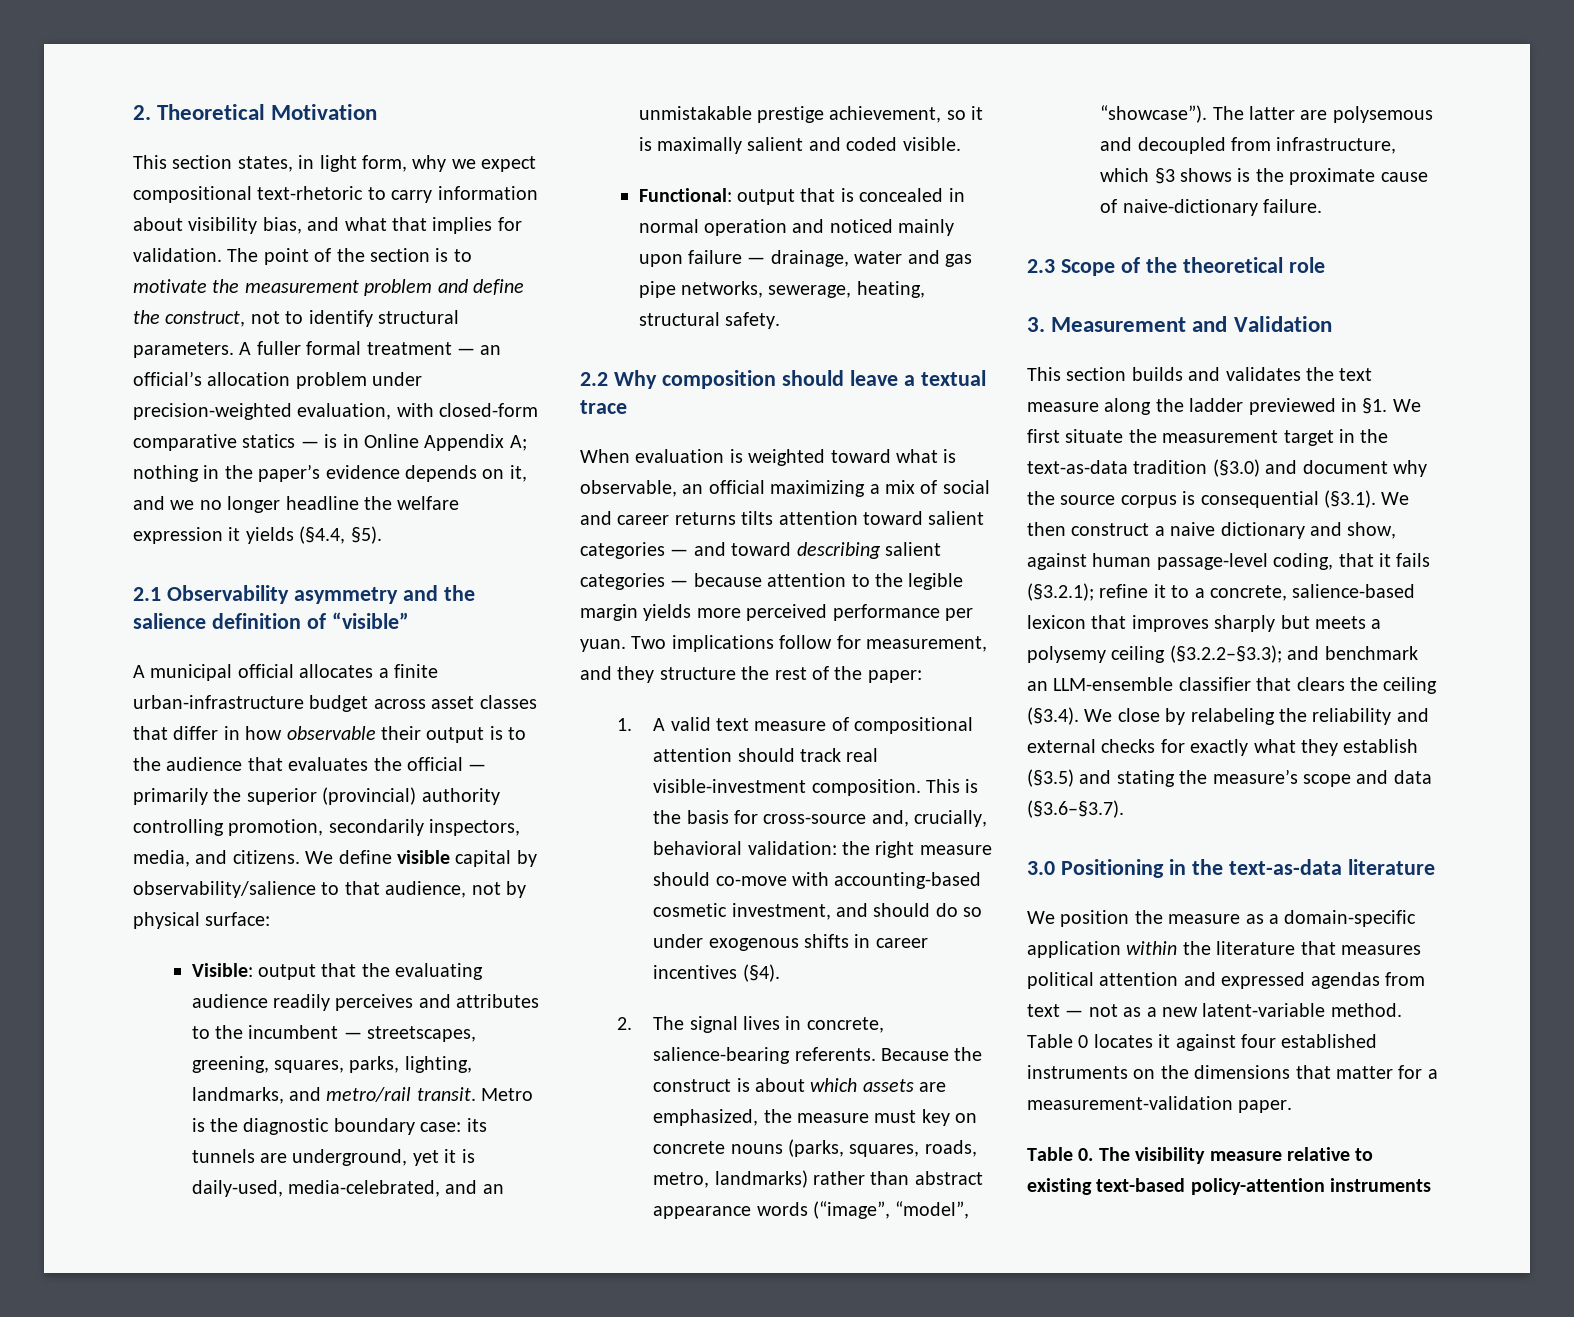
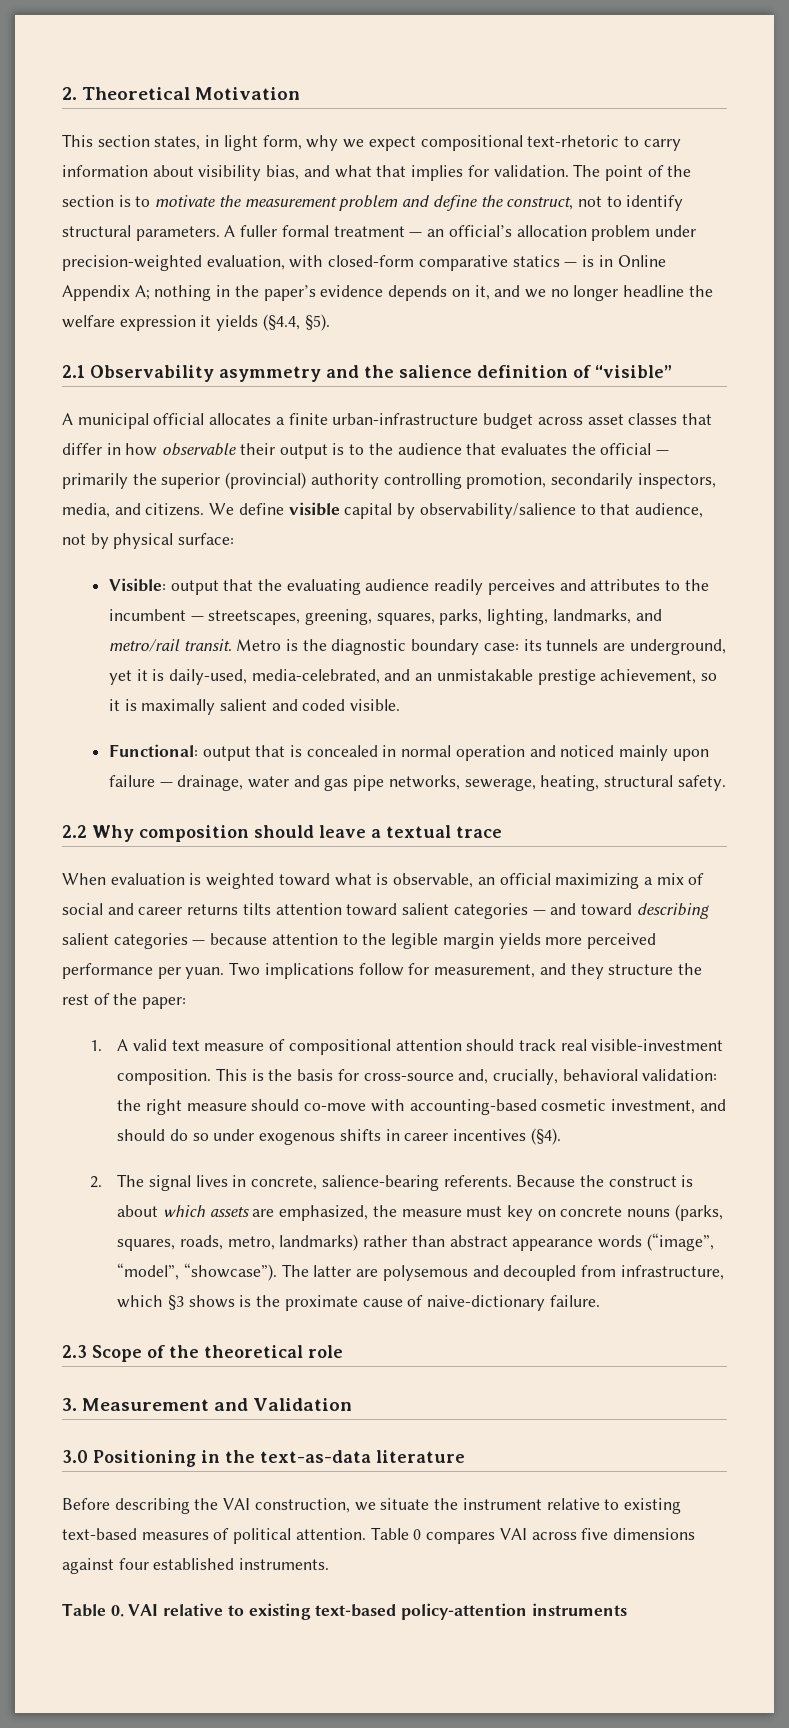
[1027,367,1373,381] [1027,398,1421,415] [1027,429,1389,446] [1027,459,1427,477] [1027,490,1410,508] [1027,522,1397,539] [1027,553,1431,570] [1027,583,1416,601] [1027,615,1382,632] [1027,645,1418,663] [1027,677,1438,694] [1027,707,1429,725] [1027,739,1419,756] [1027,769,1432,787] [1027,800,1124,818] // This section builds and validates the text measure along the ladder previewed in §1. We first situate the measurement target in the text-as-data tradition (§3.0) and document why the source corpus is consequential (§3.1). We then construct a naive dictionary and show, against human passage-level coding, that it fails (§3.2.1); refine it to a concrete, salience-based lexicon that improves sharply but meets a polysemy ceiling (§3.2.2–§3.3); and benchmark an LLM-ensemble classifier that clears the ceiling (§3.4). We close by relabeling the reliability and external checks for exactly what they establish (§3.5) and stating the measure’s scope and data (§3.6–§3.7). -> (353, 1404) none
[1027,910,1417,927] [1027,941,1421,958] [1027,972,1425,989] [1027,1003,1402,1017] [1027,1034,1378,1051] [1027,1065,1438,1079] [1027,1096,1293,1113] We position the measure as a domain-specific application within the literature that measures political attention and expressed agendas from text — not as a new latent-variable method. Table 0 locates it against four established instruments on the dimensions that matter for a measurement-validation paper. -> [62,1498,681,1514] [62,1527,695,1544] [62,1558,330,1574] Before describing the VAI construction, we situate the instrument relative to existing text-based measures of political attention. Table 0 compares VAI across five dimensions against four established instruments.
[1098,1147,1282,1164] The visibility measure -> [128,1604,159,1616] VAI

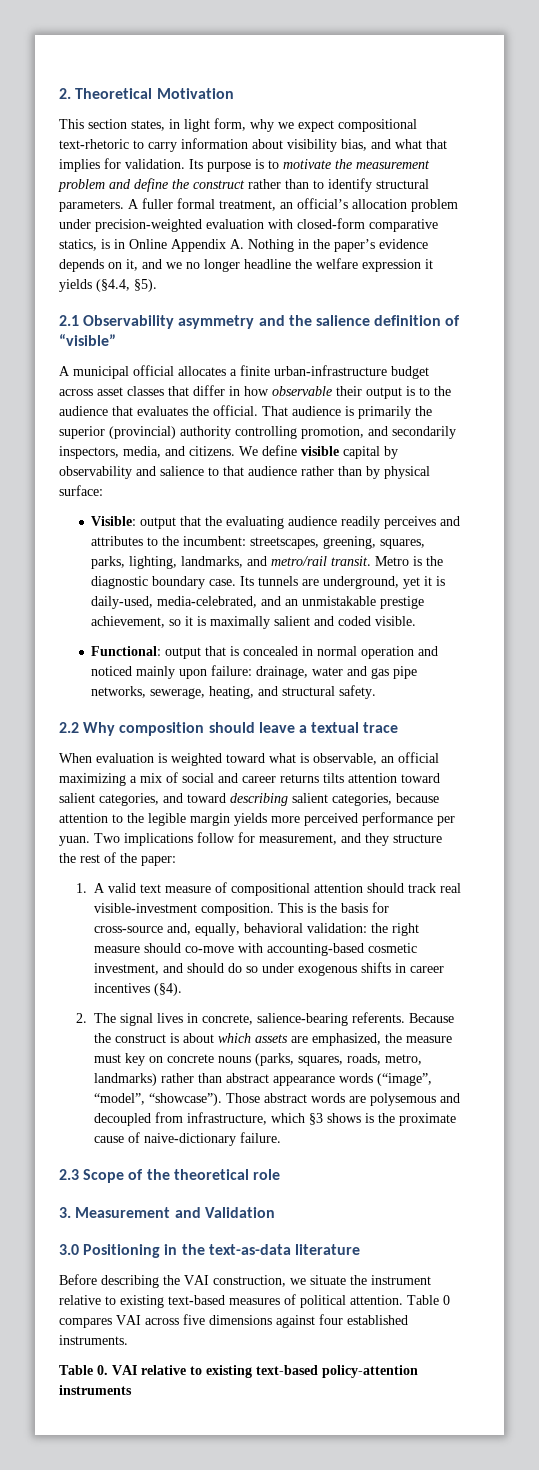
[573,164,692,181] [62,195,114,207] The point of the section -> [189,159,251,172] Its purpose
[506,196,602,210] construct, not -> [193,179,309,189] construct rather than
[333,226,423,237] treatment — -> [219,200,276,211] treatment,
[206,255,285,270] evaluation, -> [206,219,264,229] evaluation
[512,255,578,267] statics — -> [59,239,97,251] statics,
[134,285,212,301] A; nothing -> [230,239,294,252] A. Nothing
[600,443,670,455] official — -> [213,405,354,416] official. That audience is
(547, 481) none -> [368,426,388,436] and
[419,503,703,519] [62,534,86,545] observability/salience to that audience, not -> [59,466,362,479] observability and salience to that audience rather than
[108,609,204,621] incumbent — -> [183,536,247,546] incumbent:
[483,639,542,651] case: its -> [209,576,255,586] case. Its
[108,775,173,787] failure — -> [211,665,253,676] failure:
(600, 783) none -> [258,686,279,696] and
[453,903,546,919] categories — -> [99,793,159,806] categories,
[113,933,206,949] categories — -> [332,793,392,806] categories,
[493,1069,559,1085] crucially, -> [194,923,240,936] equally,
[281,1264,352,1277] The latter -> [225,1093,345,1103] Those abstract words

